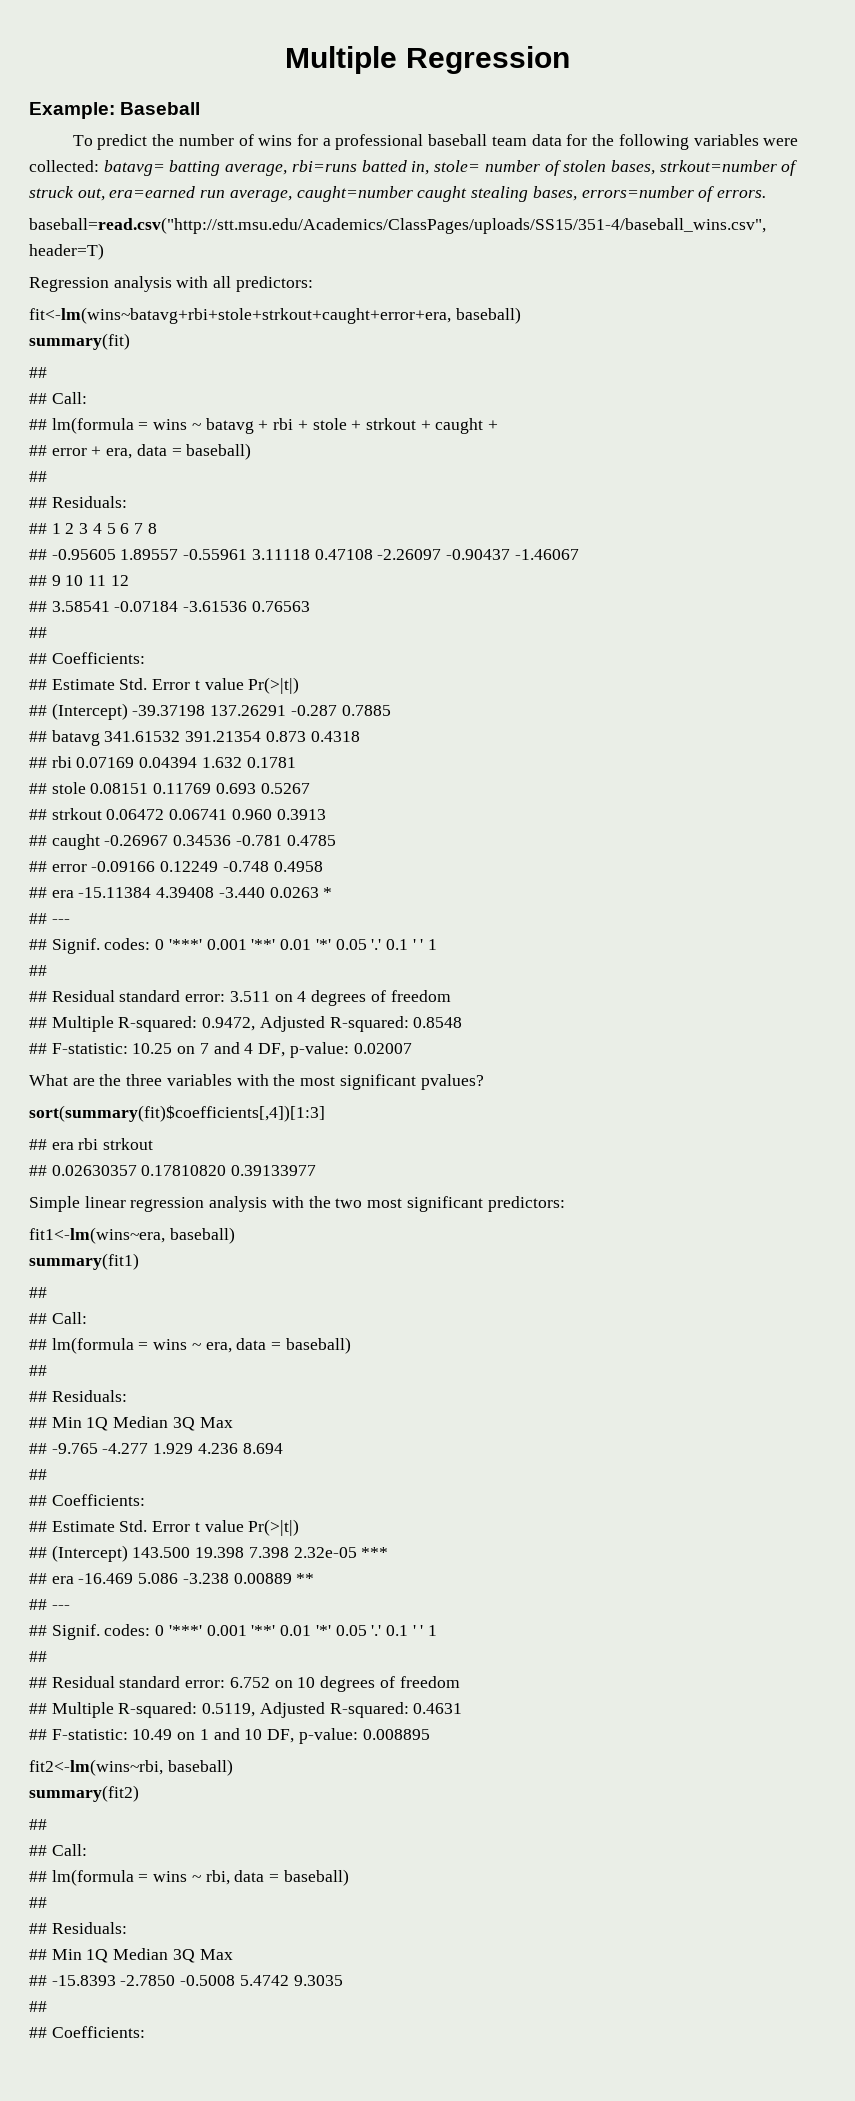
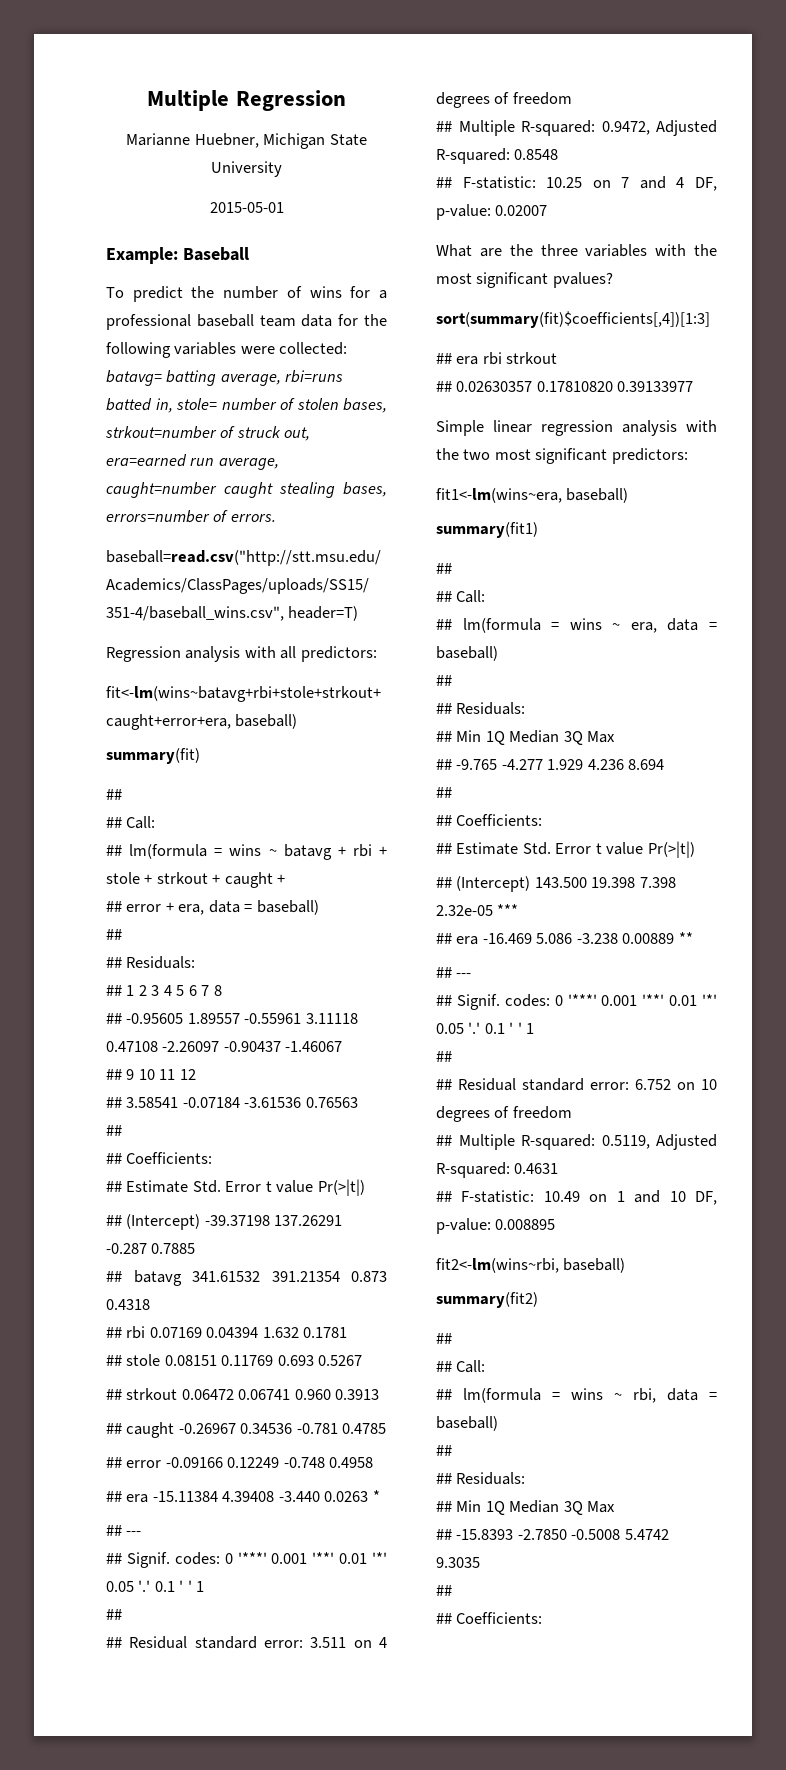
(570, 60) none -> [126,133,367,149] [211,161,282,177] [209,202,284,213] // Marianne Huebner, Michigan State University // 2015-05-01

